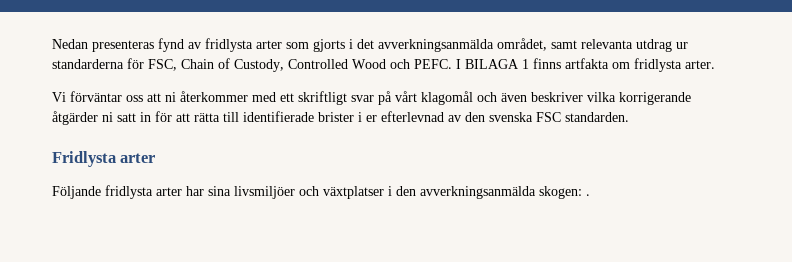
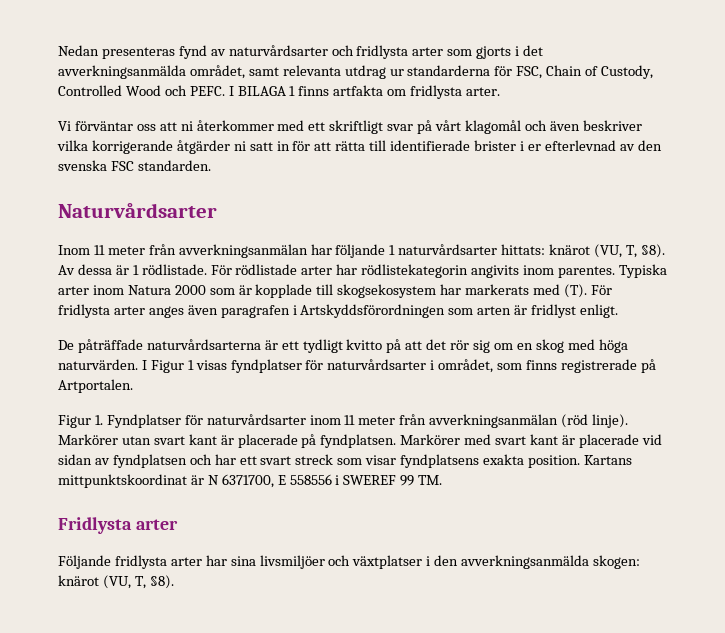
(201, 45) none -> [228,45,354,56] naturvårdsarter och
(629, 117) none -> [58,203,217,218] [58,244,665,258] [58,264,667,278] [58,284,612,298] [58,304,619,318] [58,339,628,353] [58,359,656,373] [58,379,133,393] [58,414,629,428] [58,434,662,448] [58,454,632,468] [58,474,443,488] // Naturvårdsarter // Inom 11 meter från avverkningsanmälan har följande 1 naturvårdsarter hittats: knärot (VU, T, §8). Av dessa är 1 rödlistade. För rödlistade arter har rödlistekategorin angivits inom parentes. Typiska arter inom Natura 2000 som är kopplade till skogsekosystem har markerats med (T). För fridlysta arter anges även paragrafen i Artskyddsförordningen som arten är fridlyst enligt. // De påträffade naturvårdsarterna är ett tydligt kvitto på att det rör sig om en skog med höga naturvärden. I Figur 1 visas fyndplatser för naturvårdsarter i området, som finns registrerade på Artportalen. // Figur 1. Fyndplatser för naturvårdsarter inom 11 meter från avverkningsanmälan (röd linje). Markörer utan svart kant är placerade på fyndplatsen. Markörer med svart kant är placerade vid sidan av fyndplatsen och har ett svart streck som visar fyndplatsens exakta position. Kartans mittpunktskoordinat är N 6371700, E 558556 i SWEREF 99 TM.
[586,194,590,196] . -> [58,575,174,589] knärot (VU, T, §8).

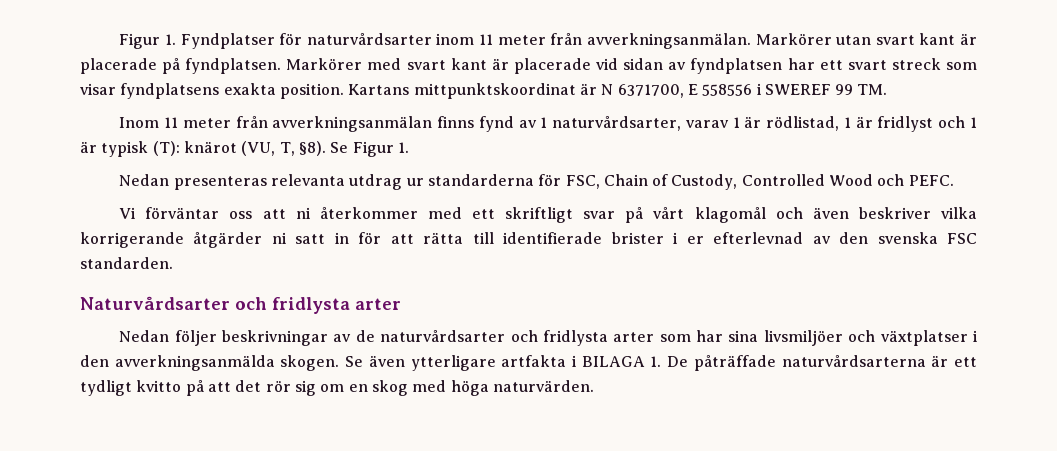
[58,45,544,59] [58,65,279,79] Nedan presenteras fynd av naturvårdsarter och fridlysta arter som gjorts i det avverkningsanmälda området, samt -> [119,33,977,49] [80,58,978,74] [80,83,888,99] [119,116,978,132] [80,141,409,157] [119,174,267,190] Figur 1. Fyndplatser för naturvårdsarter inom 11 meter från avverkningsanmälan. Markörer utan svart kant är placerade på fyndplatsen. Markörer med svart kant är placerade vid sidan av fyndplatsen har ett svart streck som visar fyndplatsens exakta position. Kartans mittpunktskoordinat är N 6371700, E 558556 i SWEREF 99 TM. // Inom 11 meter från avverkningsanmälan finns fynd av 1 naturvårdsarter, varav 1 är rödlistad, 1 är fridlyst och 1 är typisk (T): knärot (VU, T, §8). Se Figur 1. // Nedan presenteras
[228,85,501,99] I BILAGA 1 finns artfakta om fridlysta arter. -> (954, 180) none
[58,244,665,258] [58,264,667,278] [58,284,612,298] [58,304,619,318] // Inom 11 meter från avverkningsanmälan har följande 1 naturvårdsarter hittats: knärot (VU, T, §8). Av dessa är 1 rödlistade. För rödlistade arter har rödlistekategorin angivits inom parentes. Typiska arter inom Natura 2000 som är kopplade till skogsekosystem har markerats med (T). För fridlysta arter anges även paragrafen i Artskyddsförordningen som arten är fridlyst enligt. // -> [235,297,401,314] [119,330,979,346] [80,355,662,371] och fridlysta arter // Nedan följer beskrivningar av de naturvårdsarter och fridlysta arter som har sina livsmiljöer och växtplatser i den avverkningsanmälda skogen. Se även ytterligare artfakta i BILAGA 1.
[141,359,656,373] [58,379,133,393] [58,414,629,428] [58,434,662,448] [58,454,632,468] [58,474,443,488] [58,517,178,534] [58,555,641,569] [58,575,174,589] I Figur 1 visas fyndplatser för naturvårdsarter i området, som finns registrerade på Artportalen. // Figur 1. Fyndplatser för naturvårdsarter inom 11 meter från avverkningsanmälan (röd linje). Markörer utan svart kant är placerade på fyndplatsen. Markörer med svart kant är placerade vid sidan av fyndplatsen och har ett svart streck som visar fyndplatsens exakta position. Kartans mittpunktskoordinat är N 6371700, E 558556 i SWEREF 99 TM. // Fridlysta arter // Följande fridlysta arter har sina livsmiljöer och växtplatser i den avverkningsanmälda skogen: knärot (VU, T, §8). -> (594, 386) none

